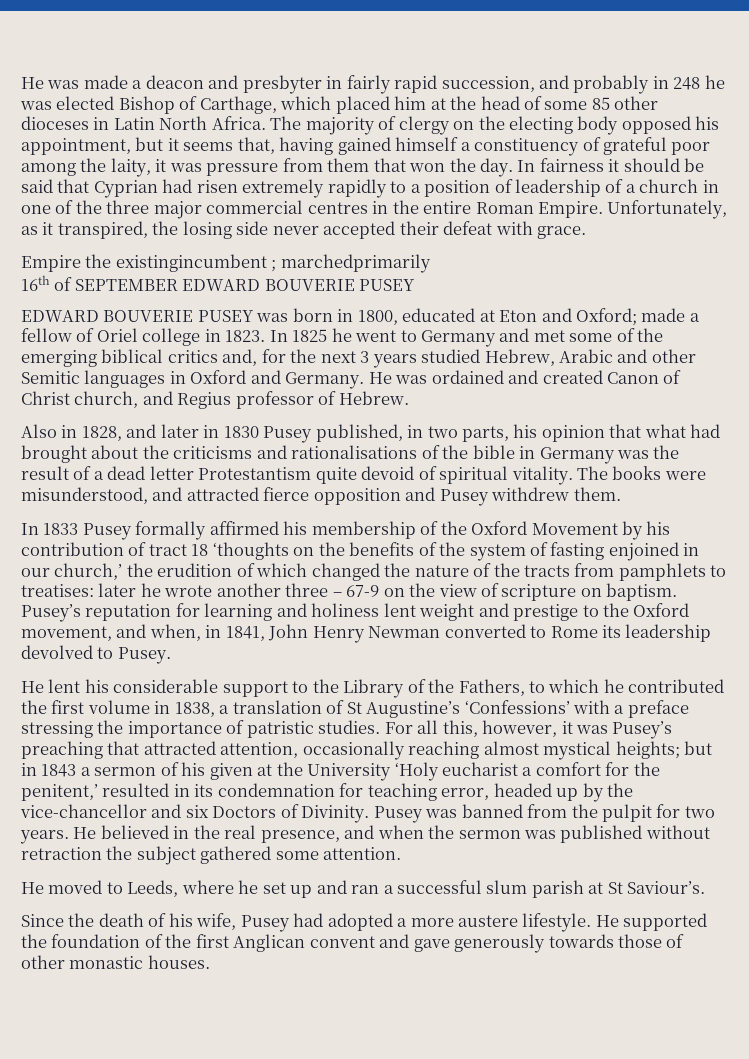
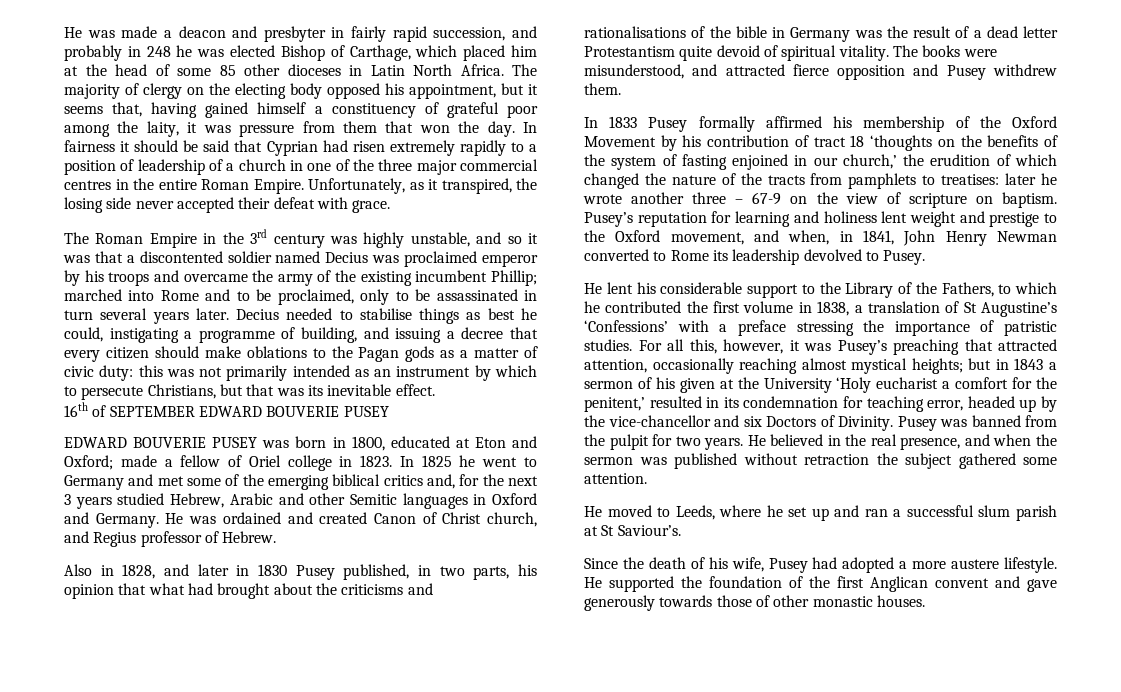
[21,254,431,273] Empire the existingincumbent ; marchedprimarily -> [64,229,538,248] [63,251,539,267] [64,270,537,286] [64,289,537,305] [64,308,537,324] [64,327,539,343] [64,346,539,362] [64,365,537,381] [64,384,435,400] The Roman Empire in the 3rd century was highly unstable, and so it was that a discontented soldier named Decius was proclaimed emperor by his troops and overcame the army of the existing incumbent Phillip; marched into Rome and to be proclaimed, only to be assassinated in turn several years later. Decius needed to stabilise things as best he could, instigating a programme of building, and issuing a decree that every citizen should make oblations to the Pagan gods as a matter of civic duty: this was not primarily intended as an instrument by which to persecute Christians, but that was its inevitable effect.

